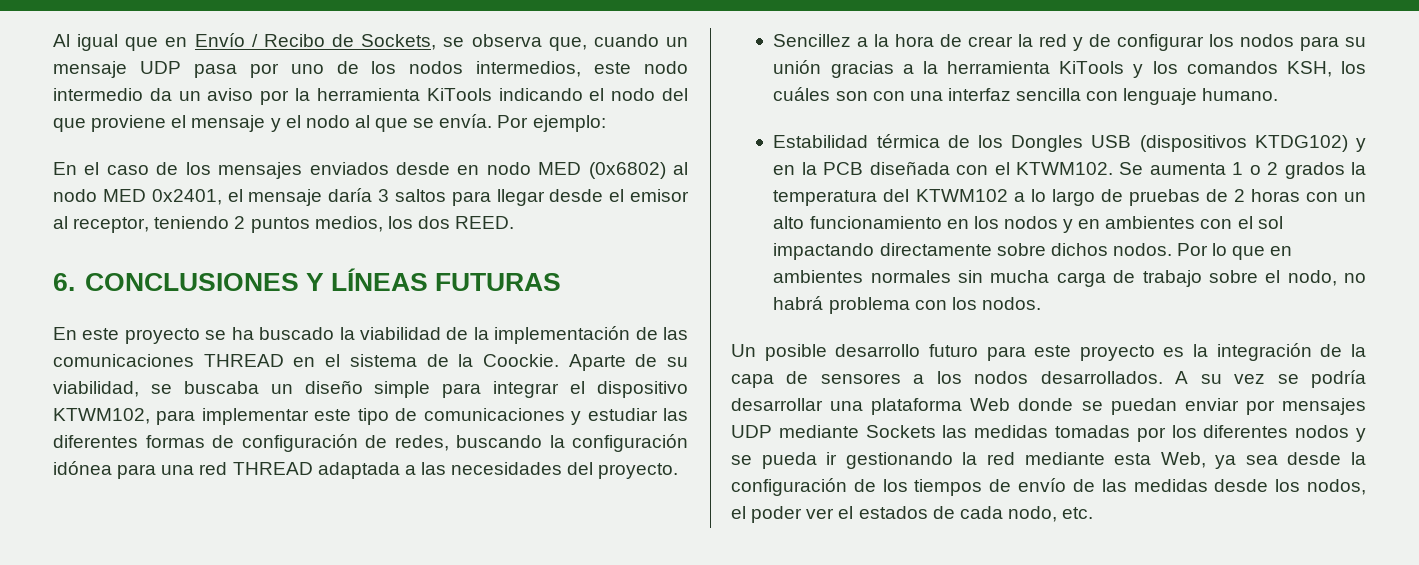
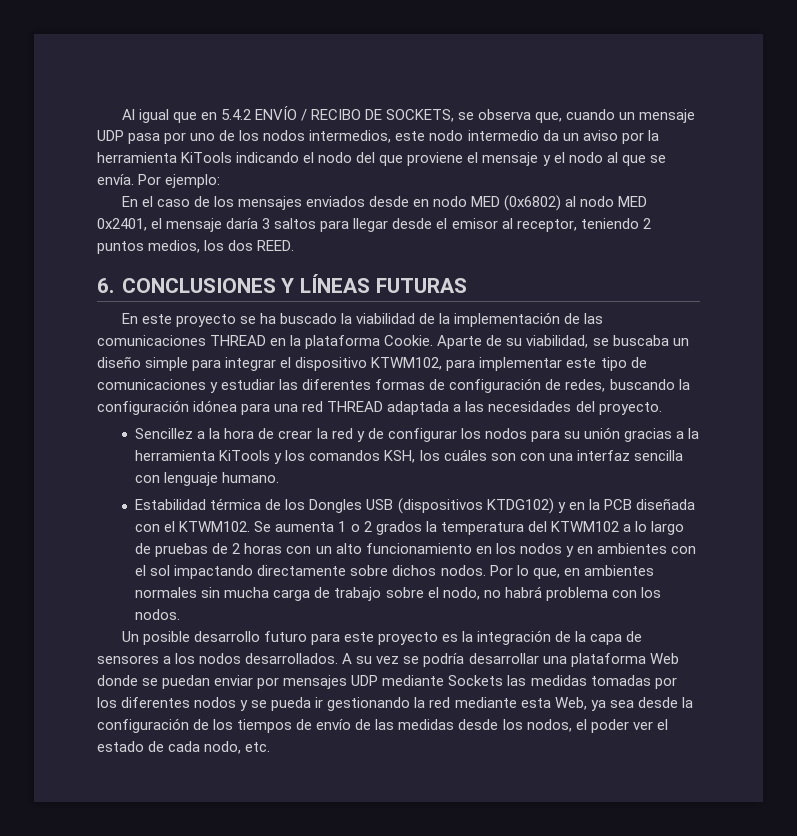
[194,33,437,50] Envío / Recibo de Sockets, -> [220,106,454,122] 5.4.2 ENVÍO / RECIBO DE SOCKETS,
[325,354,559,367] el sistema de la Coockie. -> [290,335,434,349] la plataforma Cookie.
[1232,246,1266,260] que -> [532,568,560,579] que,
[858,506,928,519] estados -> [97,741,144,752] estado

